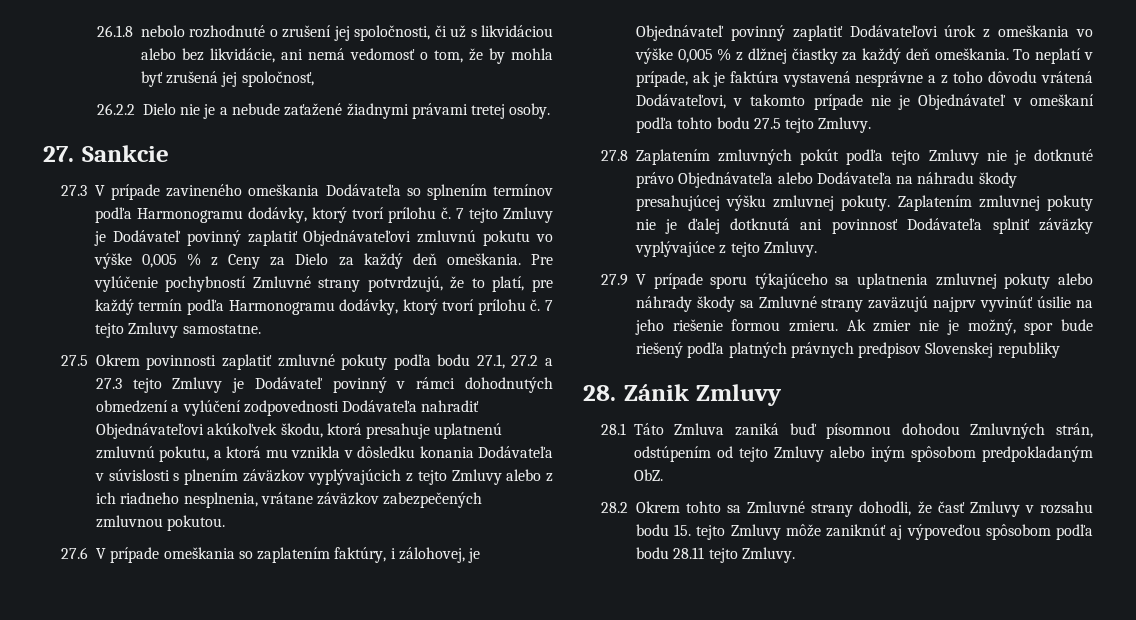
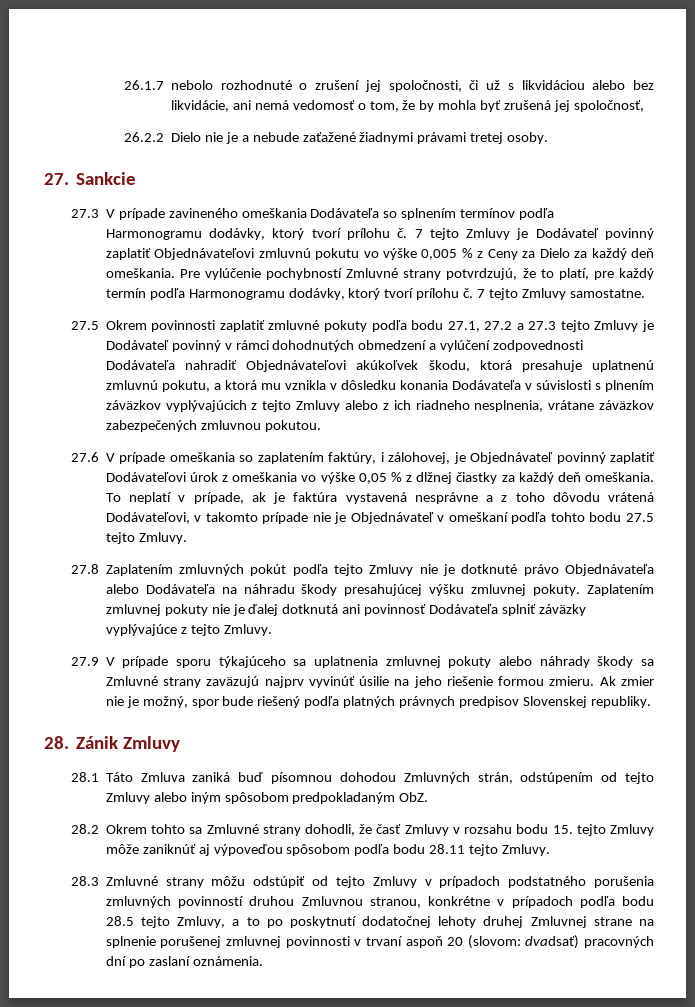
[96,25,133,37] 26.1.8 -> [123,80,164,90] 26.1.7
[677,49,713,63] 0,005 -> [358,473,387,484] 0,05
[997,342,1060,358] republiky -> [590,696,651,708] republiky.
(795, 555) none -> [70,876,655,888] [105,896,654,908] [105,916,654,928] [105,935,655,949] [105,956,263,968] // 28.3 Zmluvné strany môžu odstúpiť od tejto Zmluvy v prípadoch podstatného porušenia zmluvných povinností druhou Zmluvnou stranou, konkrétne v prípadoch podľa bodu 28.5 tejto Zmluvy, a to po poskytnutí dodatočnej lehoty druhej Zmluvnej strane na splnenie porušenej zmluvnej povinnosti v trvaní aspoň 20 (slovom: dvadsať) pracovných dní po zaslaní oznámenia.

